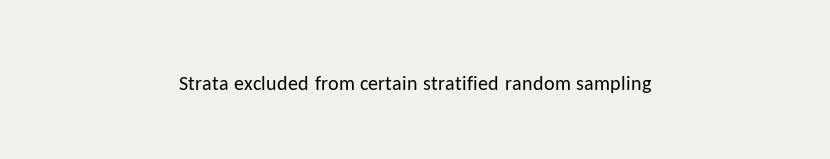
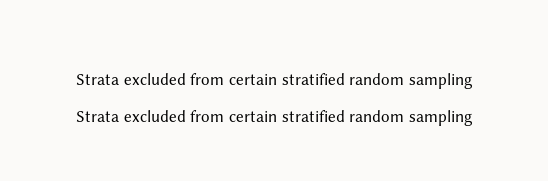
[178,76,653,93] Strata excluded from certain stratified random sampling -> [76,73,473,89] [76,110,473,126] Strata excluded from certain stratified random sampling // Strata excluded from certain stratified random sampling

